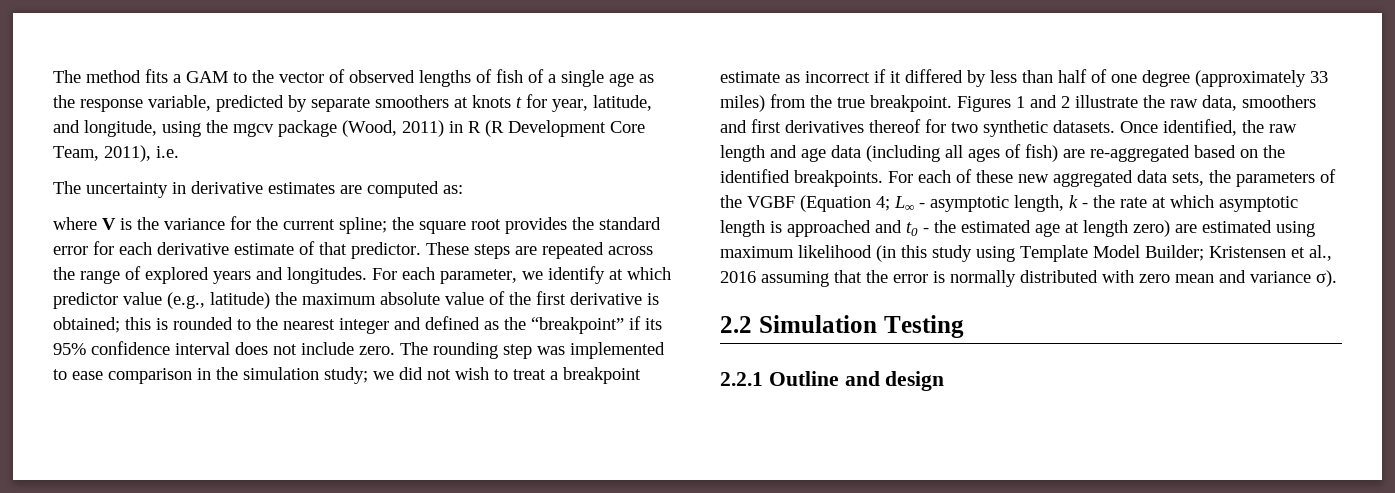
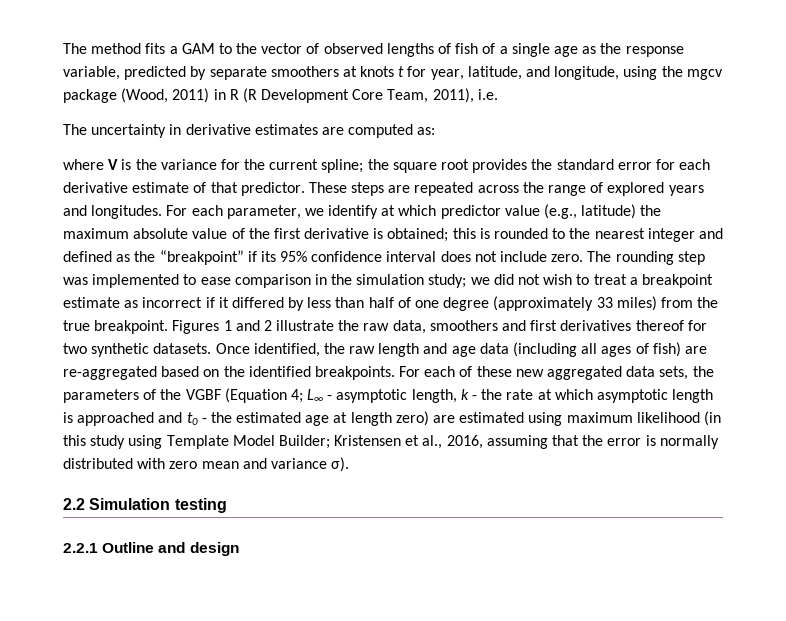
[720,271,756,283] 2016 -> [446,435,483,449] 2016,
[883,315,964,338] Testing -> [174,498,227,513] testing

